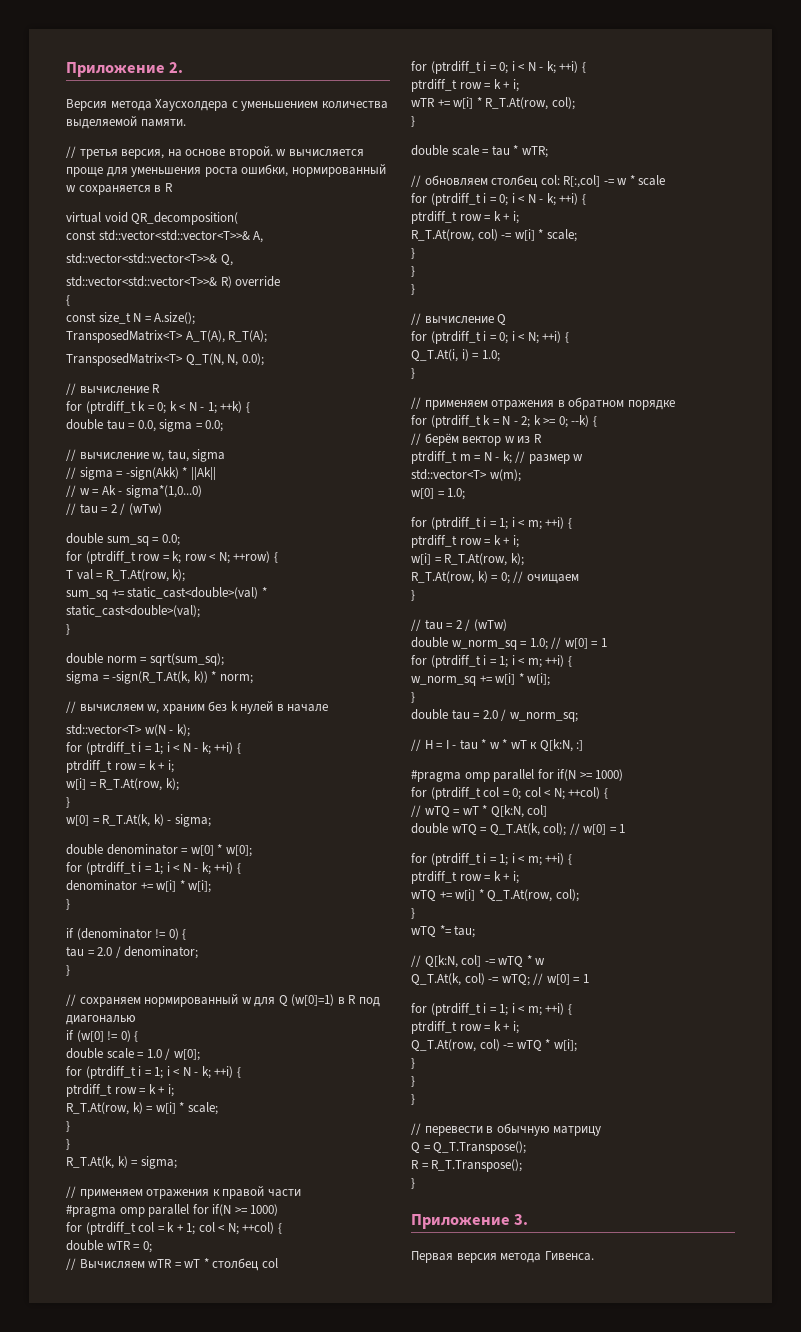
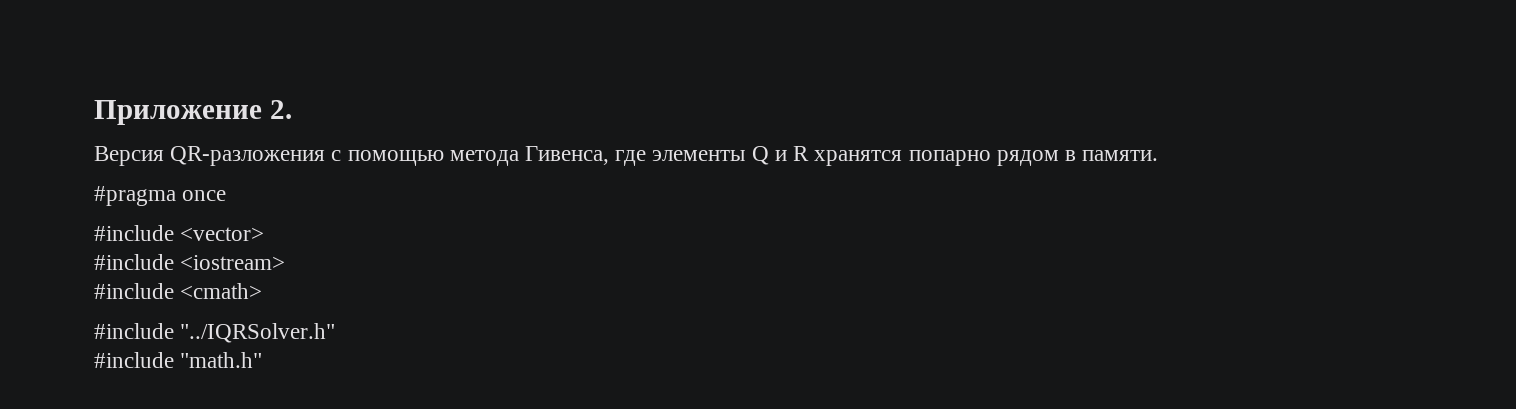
[110,99,388,111] [66,116,186,129] [66,146,364,159] [66,164,386,177] [66,183,173,195] [66,212,239,225] [66,230,264,243] [66,253,233,266] [66,276,281,288] [66,295,70,306] [66,312,196,325] [66,330,268,343] [66,353,264,366] [66,383,161,395] [66,401,250,414] [66,419,224,432] [66,449,226,462] [66,467,216,481] [66,485,202,498] [66,503,162,515] [66,533,180,546] [66,551,278,564] [66,569,186,582] [66,587,267,600] [66,605,200,618] [66,624,70,635] [66,653,224,666] [66,671,253,684] [66,701,329,714] [66,724,190,737] [66,742,241,755] [66,760,174,773] [66,778,179,791] [66,797,70,808] [66,814,211,827] [66,844,252,857] [66,862,241,875] [66,880,212,893] [66,899,70,910] [66,928,187,940] [66,946,199,959] [66,965,70,976] [66,994,380,1007] [66,1015,136,1025] [66,1030,139,1042] [66,1048,200,1061] [66,1066,241,1079] [66,1084,174,1097] [66,1102,218,1115] [66,1121,70,1132] [66,1139,70,1150] [66,1156,177,1169] [66,1186,301,1199] [66,1204,279,1217] [66,1222,282,1235] [66,1240,152,1253] [66,1258,278,1271] [411,61,586,74] [411,79,519,92] [411,97,575,110] [411,116,415,127] [411,145,548,158] [411,175,666,188] [411,193,586,206] [411,211,519,224] [411,229,577,242] [411,248,415,259] [411,266,415,277] [411,284,415,295] [411,313,507,325] [411,331,569,344] [411,349,500,362] [411,368,415,379] [411,397,675,410] [411,415,597,428] [411,433,542,446] [411,451,584,464] [411,469,521,482] [411,488,466,500] [411,517,572,530] [411,535,519,548] [411,553,524,566] [411,571,579,584] [411,590,415,601] [411,619,507,631] [411,637,607,650] [411,655,572,668] [411,673,551,686] [411,692,415,703] [411,709,578,722] [411,739,584,752] [411,769,624,782] [411,787,608,800] [411,805,548,818] [411,823,626,836] [411,853,572,866] [411,871,519,884] [411,889,579,902] [411,908,415,919] [411,925,476,938] [411,955,546,968] [411,973,589,986] [411,1003,572,1016] [411,1021,519,1034] [411,1039,577,1052] [411,1058,415,1069] [411,1076,415,1087] [411,1094,415,1105] [411,1123,602,1136] [411,1141,527,1154] [411,1159,523,1172] [411,1178,415,1189] [411,1214,529,1229] [411,1251,594,1263] метода Хаусхолдера с уменьшением количества выделяемой памяти. // // третья версия, на основе второй. w вычисляется проще для уменьшения роста ошибки, нормированный w сохраняется в R // virtual void QR_decomposition( // const std::vector<std::vector<T>>& A, // std::vector<std::vector<T>>& Q, // std::vector<std::vector<T>>& R) override // { // const size_t N = A.size(); // TransposedMatrix<T> A_T(A), R_T(A); // TransposedMatrix<T> Q_T(N, N, 0.0); // // вычисление R // for (ptrdiff_t k = 0; k < N - 1; ++k) { // double tau = 0.0, sigma = 0.0; // // вычисление w, tau, sigma // // sigma = -sign(Akk) * ||Ak|| // // w = Ak - sigma*(1,0...0) // // tau = 2 / (wTw) // double sum_sq = 0.0; // for (ptrdiff_t row = k; row < N; ++row) { // T val = R_T.At(row, k); // sum_sq += static_cast<double>(val) * static_cast<double>(val); // } // double norm = sqrt(sum_sq); // sigma = -sign(R_T.At(k, k)) * norm; // // вычисляем w, храним без k нулей в начале // std::vector<T> w(N - k); // for (ptrdiff_t i = 1; i < N - k; ++i) { // ptrdiff_t row = k + i; // w[i] = R_T.At(row, k); // } // w[0] = R_T.At(k, k) - sigma; // double denominator = w[0] * w[0]; // for (ptrdiff_t i = 1; i < N - k; ++i) { // denominator += w[i] * w[i]; // } // if (denominator != 0) { // tau = 2.0 / denominator; // } // // сохраняем нормированный w для Q (w[0]=1) в R под диагональю // if (w[0] != 0) { // double scale = 1.0 / w[0]; // for (ptrdiff_t i = 1; i < N - k; ++i) { // ptrdiff_t row = k + i; // R_T.At(row, k) = w[i] * scale; // } // } // R_T.At(k, k) = sigma; // // применяем отражения к правой части // #pragma omp parallel for if(N >= 1000) // for (ptrdiff_t col = k + 1; col < N; ++col) { // double wTR = 0; // // Вычисляем wTR = wT * столбец col // for (ptrdiff_t i = 0; i < N - k; ++i) { // ptrdiff_t row = k + i; // wTR += w[i] * R_T.At(row, col); // } // double scale = tau * wTR; // // обновляем столбец col: R[:,col] -= w * scale // for (ptrdiff_t i = 0; i < N - k; ++i) { // ptrdiff_t row = k + i; // R_T.At(row, col) -= w[i] * scale; // } // } // } // // вычисление Q // for (ptrdiff_t i = 0; i < N; ++i) { // Q_T.At(i, i) = 1.0; // } // // применяем отражения в обратном порядке // for (ptrdiff_t k = N - 2; k >= 0; --k) { // // берём вектор w из R // ptrdiff_t m = N - k; // размер w // std::vector<T> w(m); // w[0] = 1.0; // for (ptrdiff_t i = 1; i < m; ++i) { // ptrdiff_t row = k + i; // w[i] = R_T.At(row, k); // R_T.At(row, k) = 0; // очищаем // } // // tau = 2 / (wTw) // double w_norm_sq = 1.0; // w[0] = 1 // for (ptrdiff_t i = 1; i < m; ++i) { // w_norm_sq += w[i] * w[i]; // } // double tau = 2.0 / w_norm_sq; // // H = I - tau * w * wT к Q[k:N, :] // #pragma omp parallel for if(N >= 1000) // for (ptrdiff_t col = 0; col < N; ++col) { // // wTQ = wT * Q[k:N, col] // double wTQ = Q_T.At(k, col); // w[0] = 1 // for (ptrdiff_t i = 1; i < m; ++i) { // ptrdiff_t row = k + i; // wTQ += w[i] * Q_T.At(row, col); // } // wTQ *= tau; // // Q[k:N, col] -= wTQ * w // Q_T.At(k, col) -= wTQ; // w[0] = 1 // for (ptrdiff_t i = 1; i < m; ++i) { // ptrdiff_t row = k + i; // Q_T.At(row, col) -= wTQ * w[i]; // } // } // } // // перевести в обычную матрицу // Q = Q_T.Transpose(); // R = R_T.Transpose(); // } // Приложение 3. // Первая версия метода Гивенса. -> [170,146,1159,166] [94,186,227,206] [94,225,265,241] [94,254,286,270] [94,283,263,299] [94,323,336,343] [94,352,263,368] QR-разложения с помощью метода Гивенса, где элементы Q и R хранятся попарно рядом в памяти. // #pragma once // #include <vector> // #include <iostream> // #include <cmath> // #include "../IQRSolver.h" // #include "math.h"

